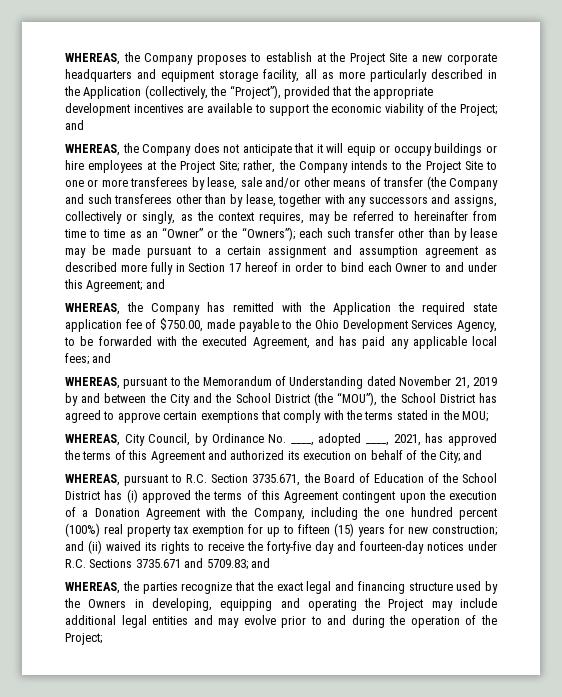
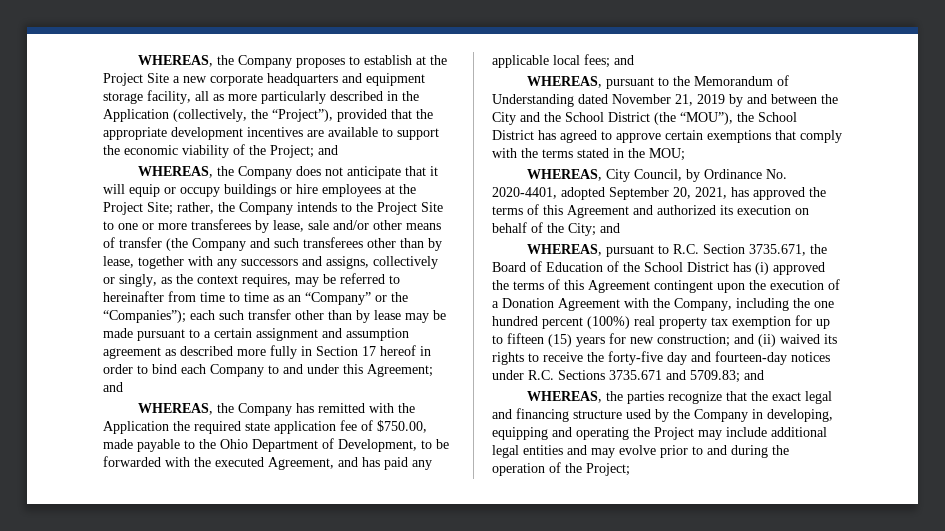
[162,227,203,238] “Owner” -> [305,292,371,305] “Company”
[241,227,295,241] “Owners”); -> [103,310,186,323] “Companies”);
[395,263,428,272] Owner -> [210,364,264,377] Company
[342,319,497,332] Development Services Agency, -> [252,438,417,452] Department of Development,
[290,433,390,446] ____, adopted ____, -> [492,187,691,200] 2020-4401, adopted September 20,
[88,599,127,608] Owners -> [694,409,748,422] Company

